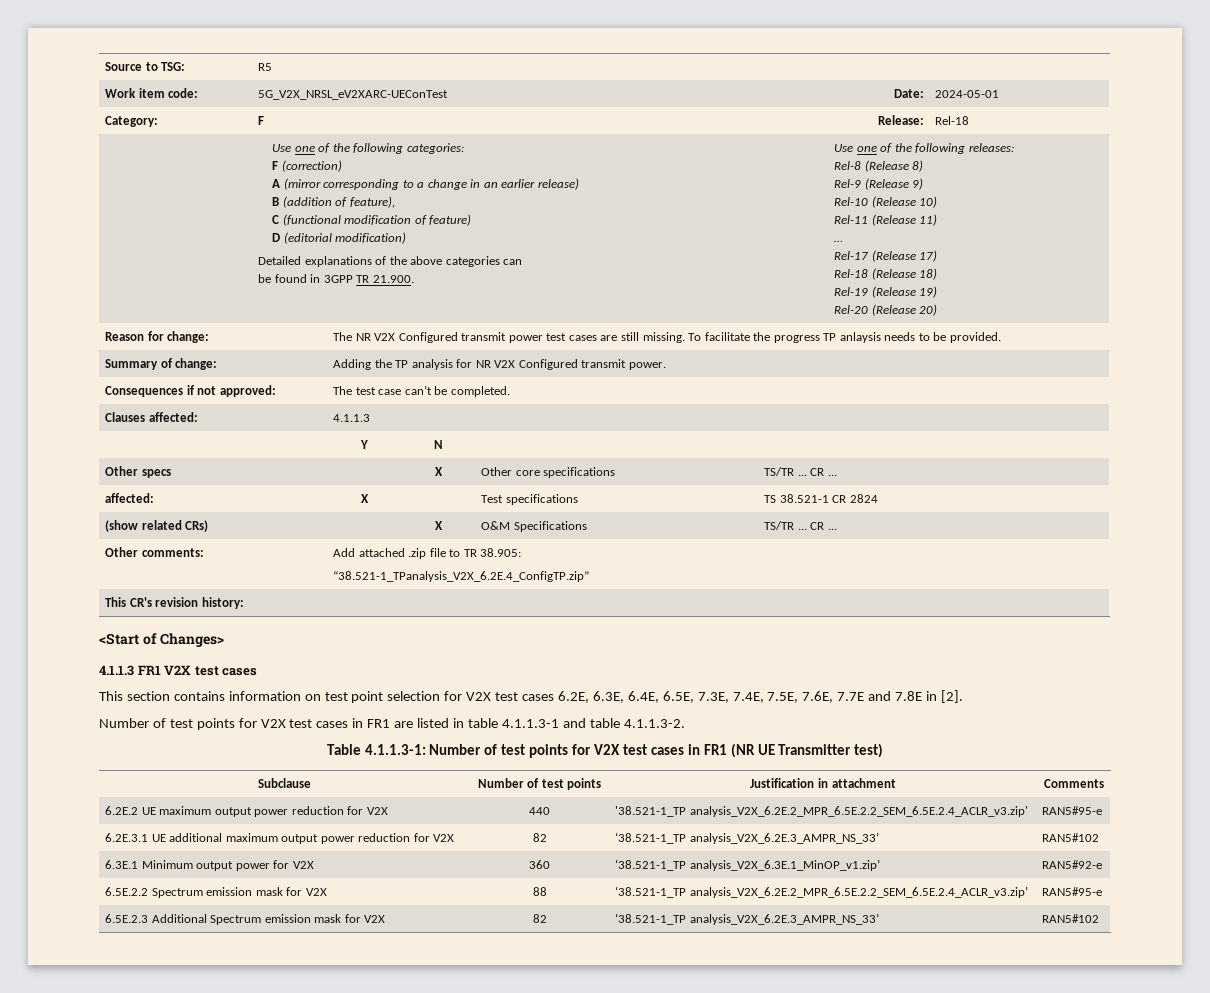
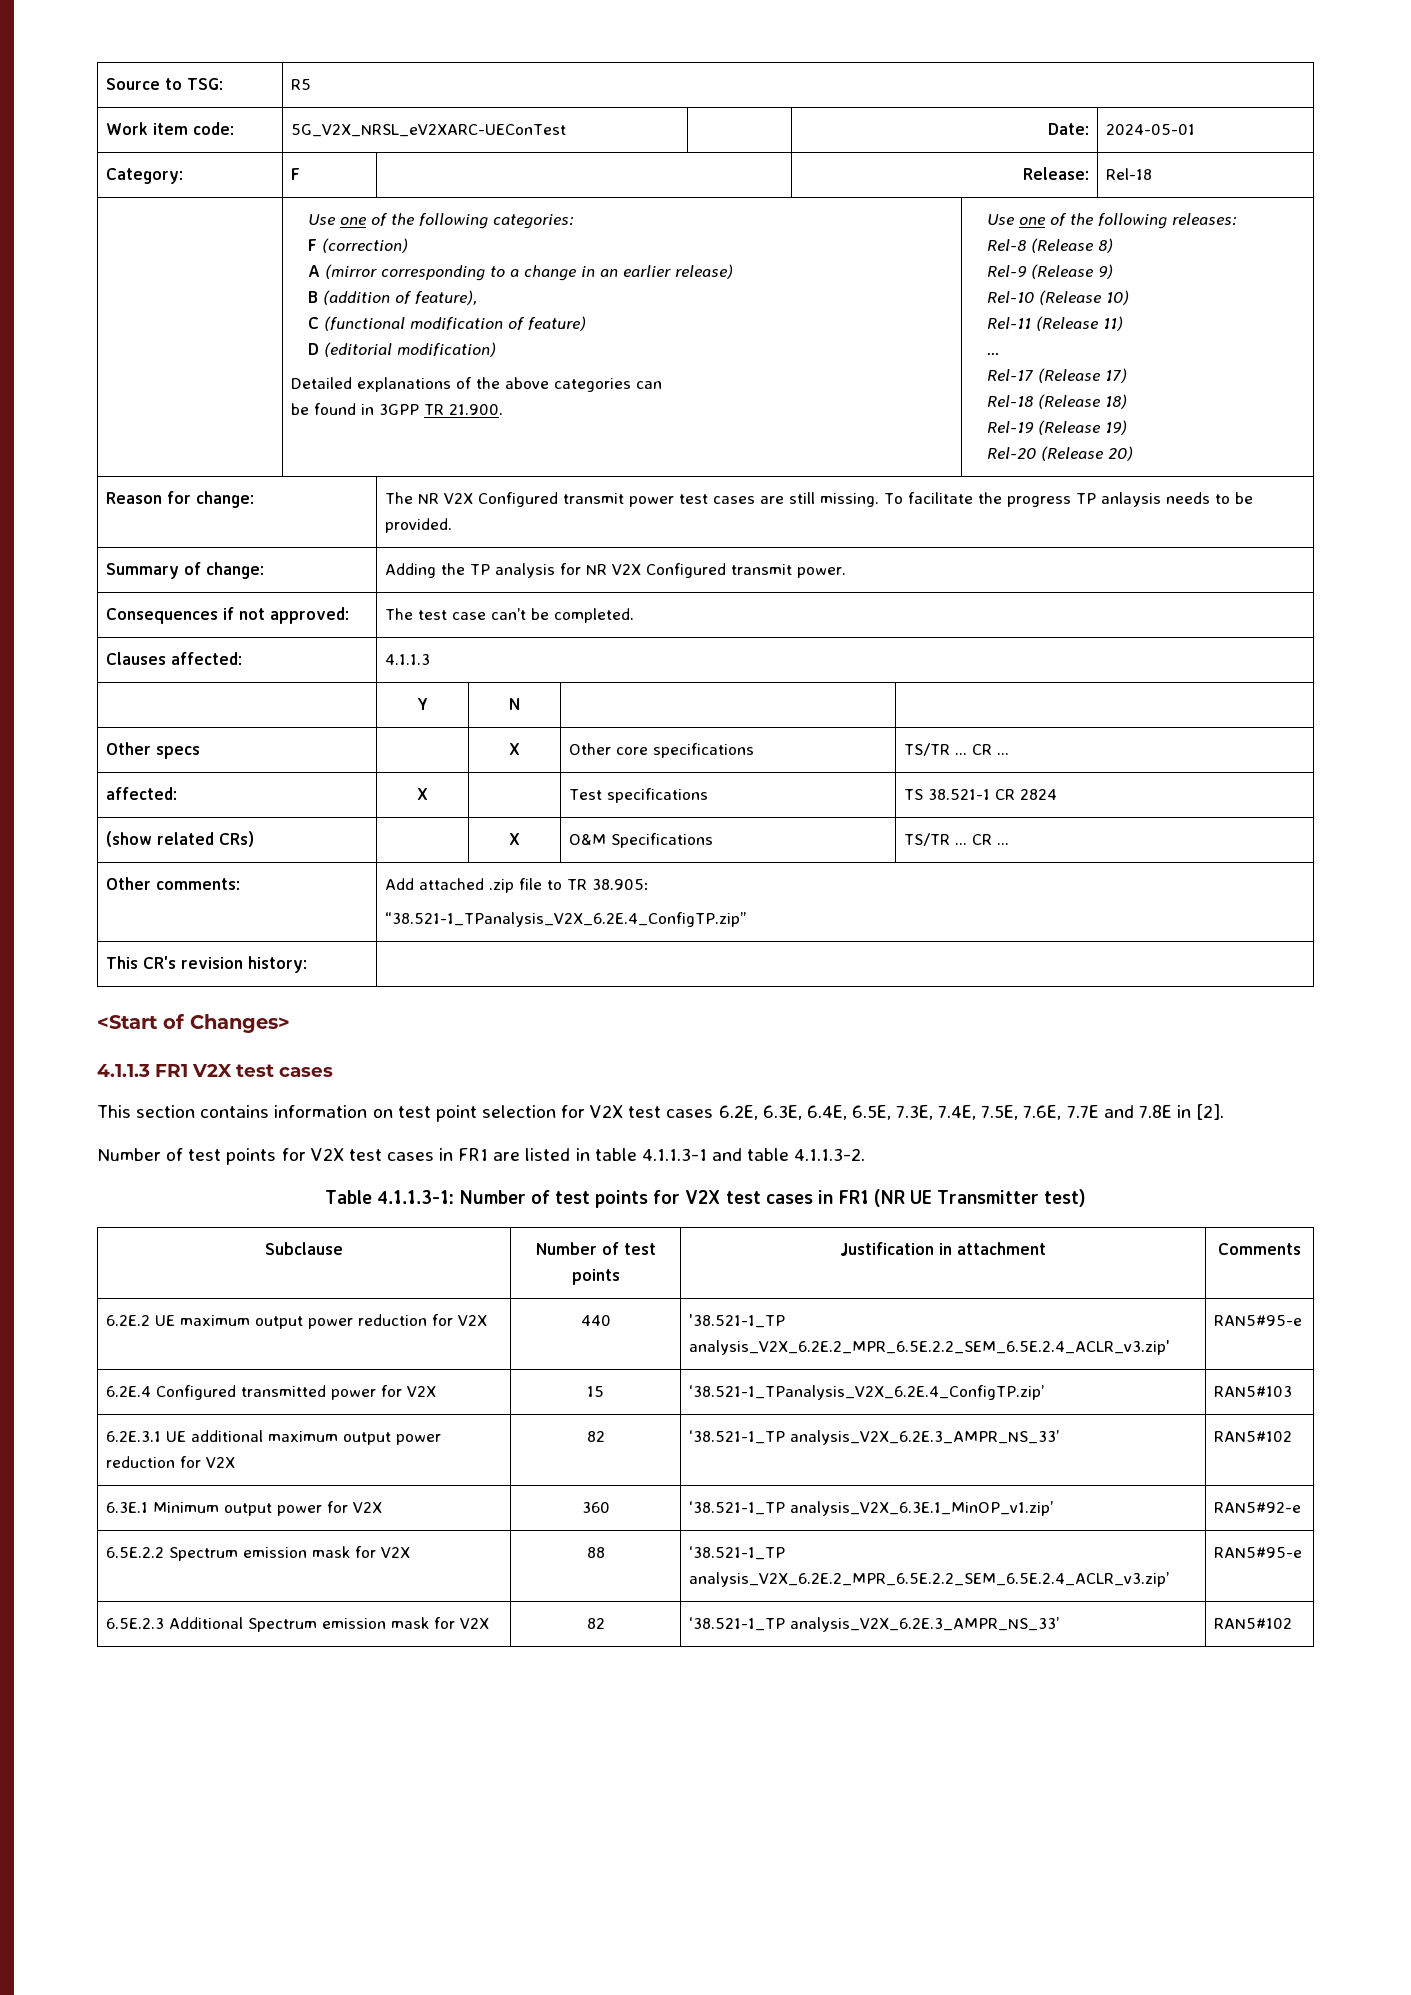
(1103, 810) none -> [106,1385,437,1400] [587,1386,604,1397] [689,1385,1045,1400] [1214,1386,1293,1397] // 6.2E.4 Configured transmitted power for V2X | 15 | ‘38.521-1_TPanalysis_V2X_6.2E.4_ConfigTP.zip’ | RAN5#103

